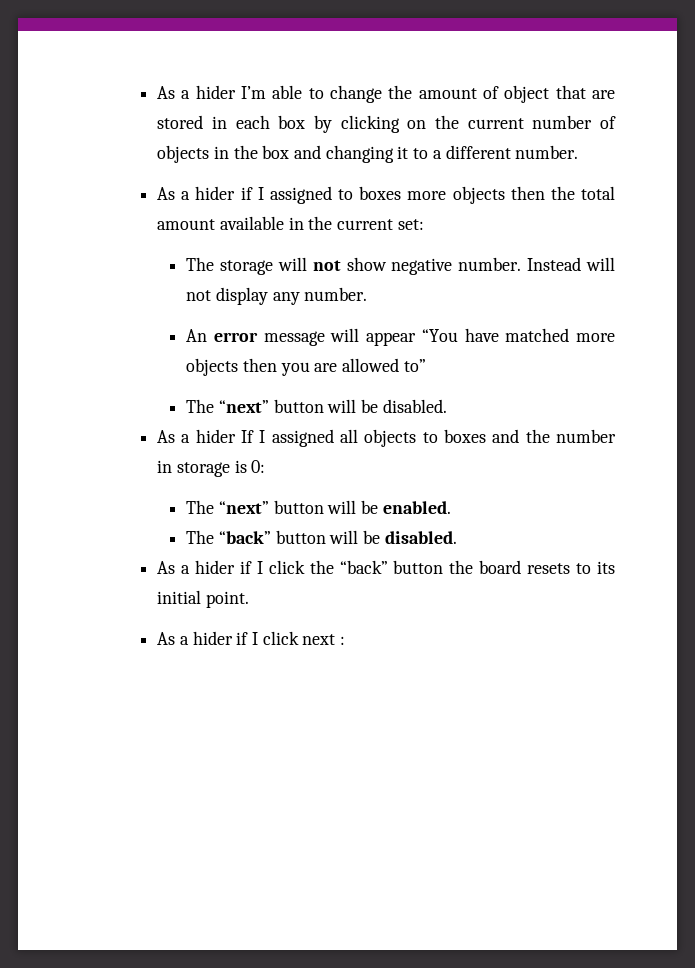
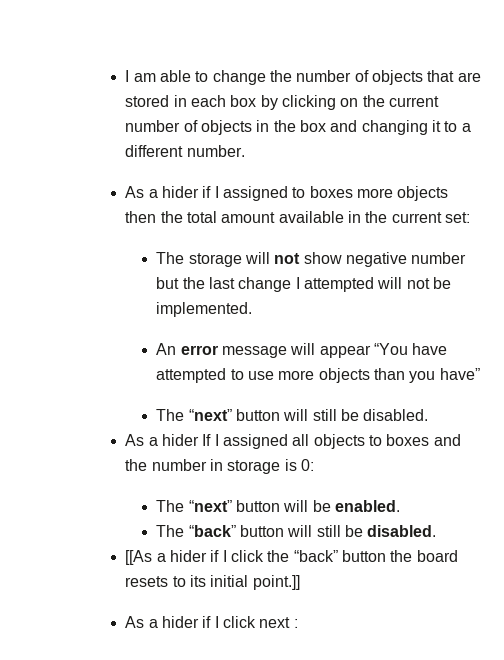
[157,85,267,99] As a hider I’m -> [125,70,156,82] I am
[418,85,550,103] amount of object -> [296,70,424,85] number of objects
[458,257,615,271] [186,287,368,305] number. Instead will not display any number. -> [411,252,467,264] [156,277,451,292] [156,302,253,317] number but the last change I attempted will not be implemented.
[505,328,615,342] [186,358,426,376] [186,399,357,413] matched more objects then you are allowed to” // The “next” button will -> [156,368,480,383] [156,409,337,421] attempted to use more objects than you have” // The “next” button will still
[362,530,457,544] [157,561,176,574] be disabled. // As -> [316,525,437,537] [125,550,153,565] still be disabled. // [[As
[205,591,249,608] point. -> [252,575,300,590] point.]]

